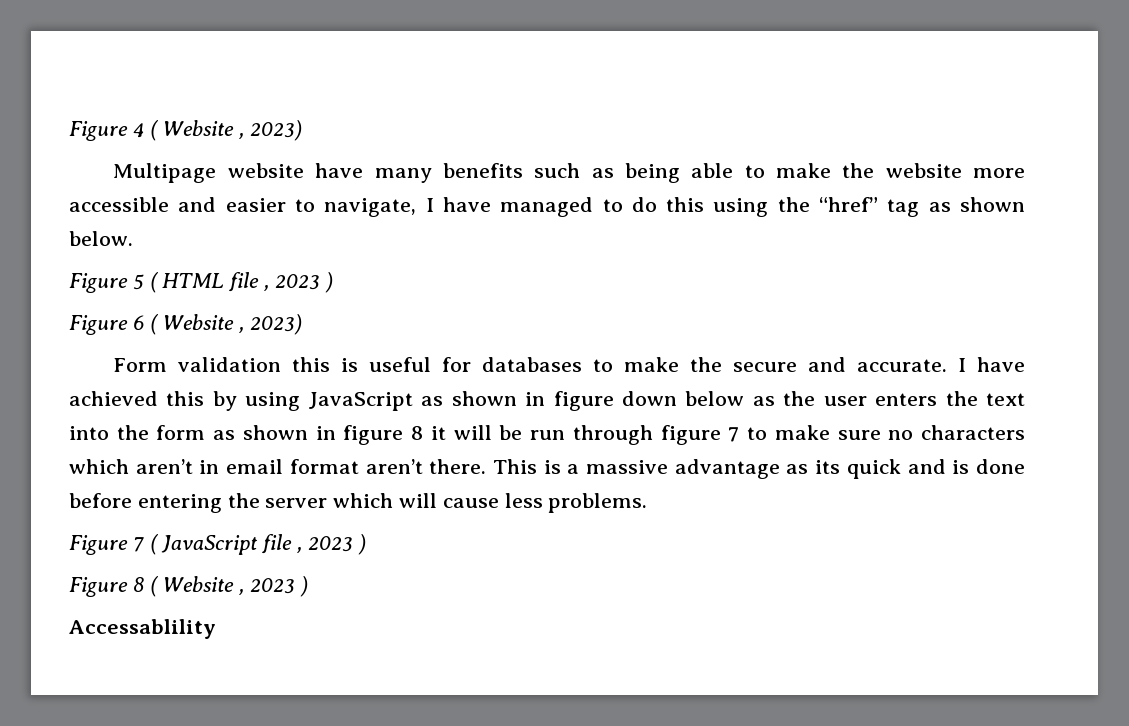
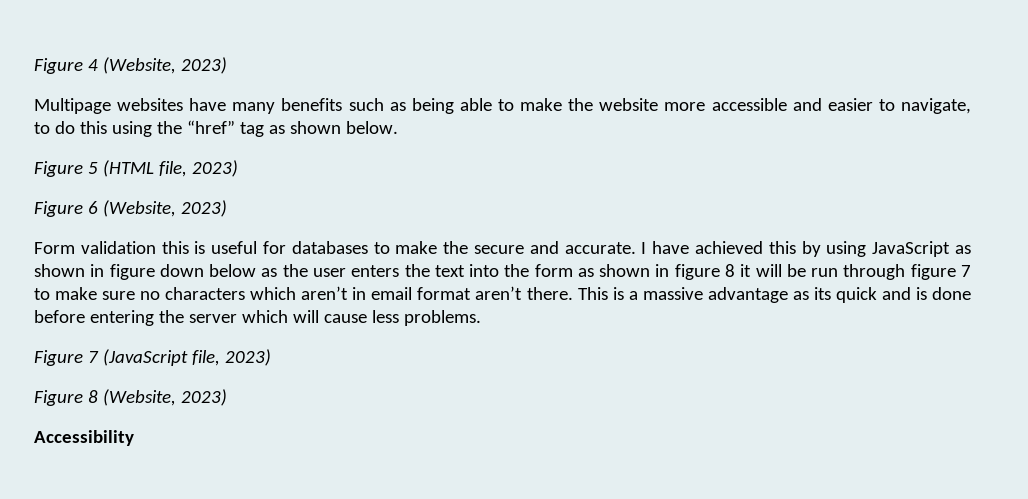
[149,120,245,141] ( Website , -> [102,57,176,74] (Website,
[227,163,304,178] website -> [117,98,184,111] websites
[425,197,594,217] I have managed -> (971, 106) none
[149,272,333,293] ( HTML file , 2023 ) -> [102,160,238,177] (HTML file, 2023)
[149,314,245,335] ( Website , -> [102,200,176,217] (Website,
[149,534,366,555] [69,576,308,597] [69,619,216,639] ( JavaScript file , 2023 ) // Figure 8 ( Website , 2023 ) // Accessablility -> [102,349,271,366] [34,389,227,406] [34,430,134,446] (JavaScript file, 2023) // Figure 8 (Website, 2023) // Accessibility

